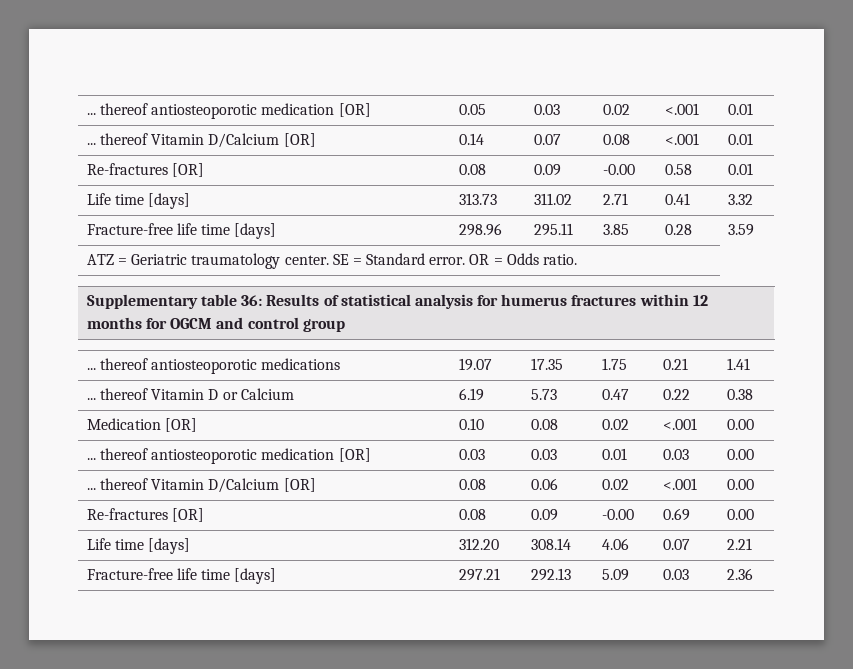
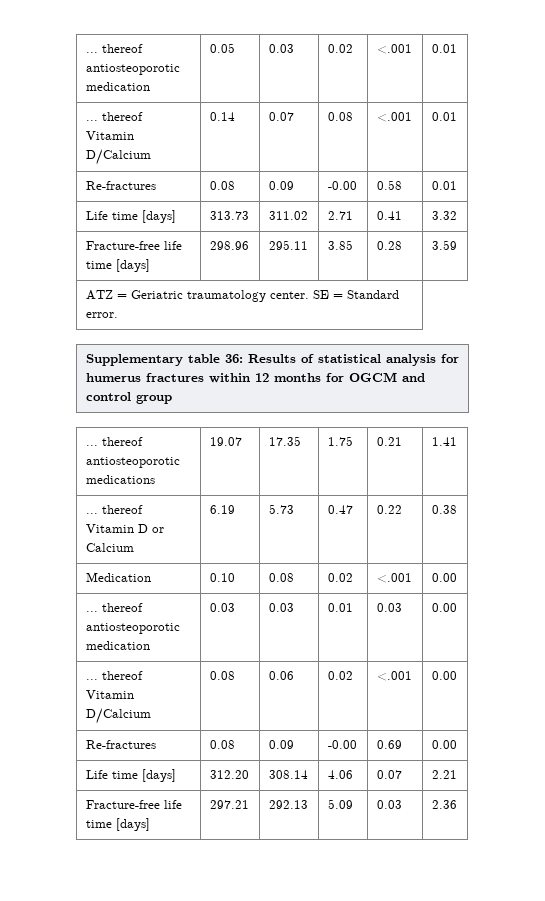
[86,103,371,119] ... thereof antiosteoporotic medication [OR] -> [85,44,143,53] [85,64,180,75] [85,82,150,91] ... thereof antiosteoporotic medication
[283,133,316,147] [OR] -> (151, 157) none
[171,163,204,177] [OR] -> (156, 185) none
[469,253,578,265] OR = Odds ratio. -> (118, 315) none
[164,418,197,432] [OR] -> (151, 577) none
[338,448,371,462] [OR] -> (150, 645) none
[283,478,316,492] [OR] -> (151, 716) none
[171,508,204,522] [OR] -> (156, 744) none

